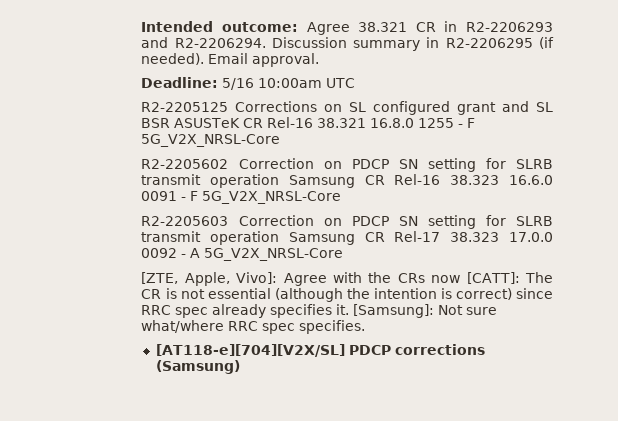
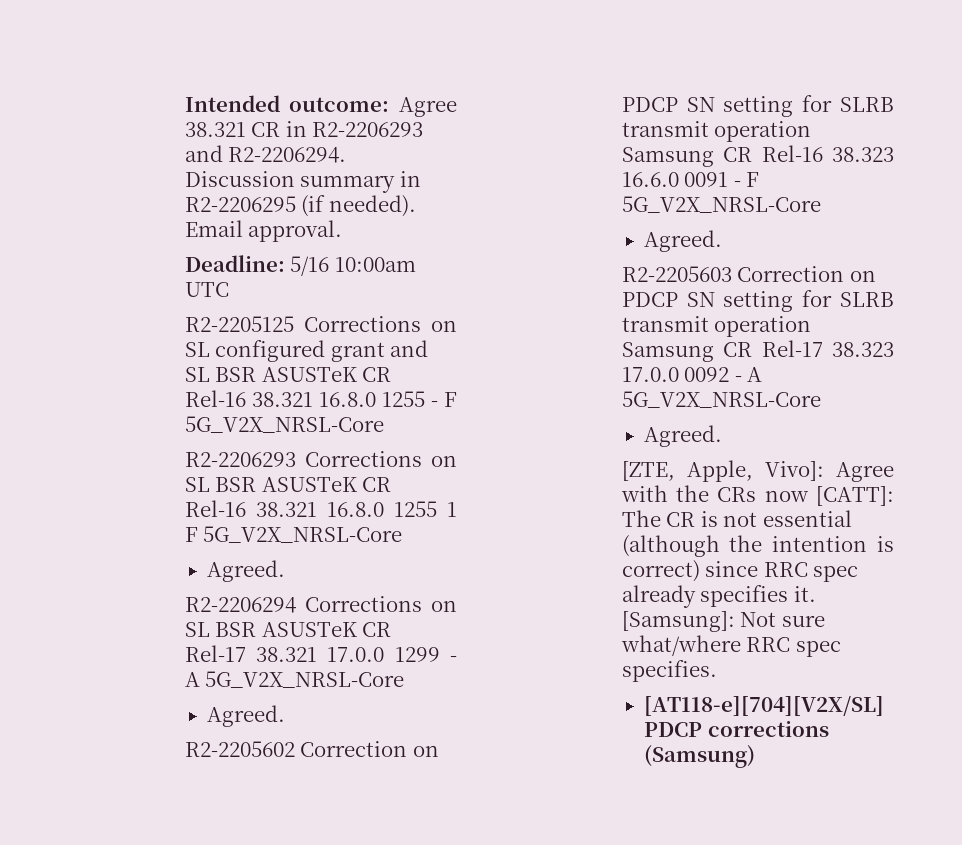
(281, 140) none -> [184,451,458,467] [184,477,392,492] [184,500,457,517] [184,526,403,543] [207,560,286,582] [184,596,458,613] [184,622,392,637] [184,645,457,662] [184,671,405,688] [207,705,286,727] // R2-2206293 Corrections on SL BSR ASUSTeK CR Rel-16 38.321 16.8.0 1255 1 F 5G_V2X_NRSL-Core // Agreed. // R2-2206294 Corrections on SL BSR ASUSTeK CR Rel-17 38.321 17.0.0 1299 - A 5G_V2X_NRSL-Core // Agreed.
(342, 197) none -> [644,230,723,252] // Agreed.
(344, 254) none -> [644,425,723,447] // Agreed.

